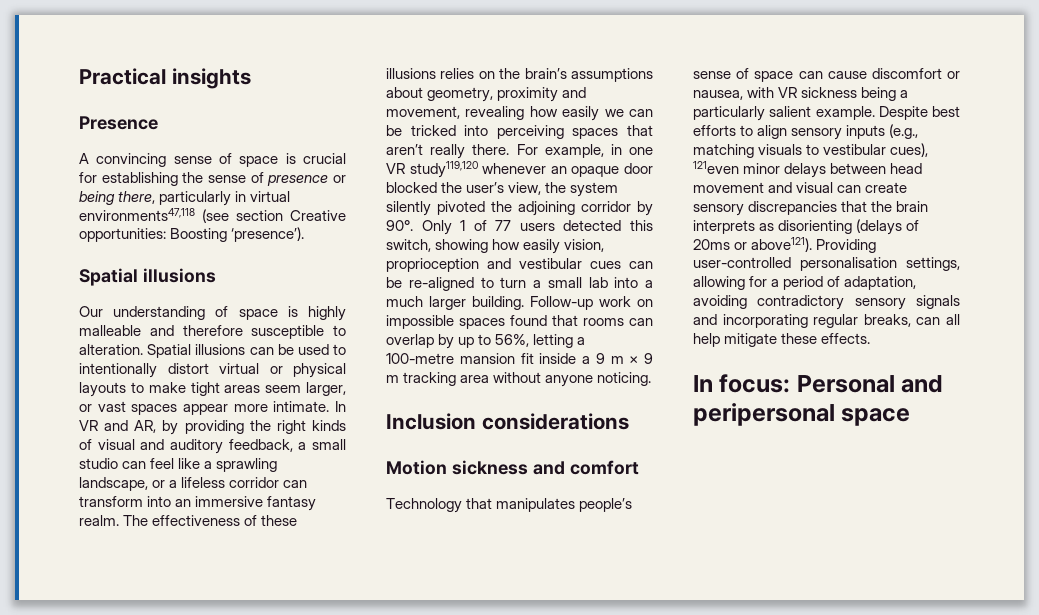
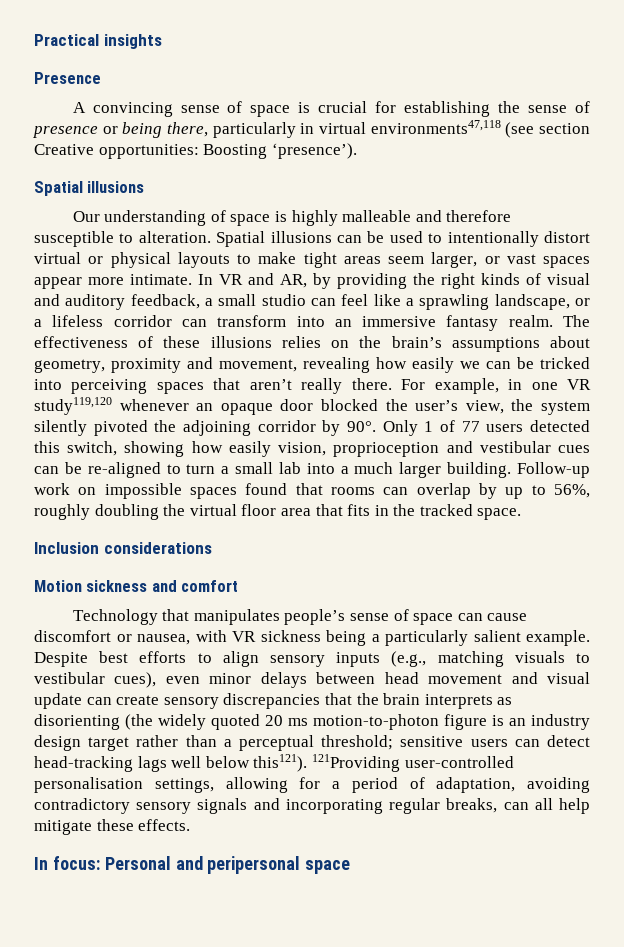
[533,334,586,348] [386,353,653,364] [386,372,652,387] letting a 100-metre mansion fit inside a 9 m × 9 m tracking area without anyone noticing. -> [34,504,522,520] roughly doubling the virtual floor area that fits in the tracked space.
[693,161,739,174] 121even -> [165,676,200,684] even
(834, 187) none -> [34,693,82,709] update
[856,219,920,235] [693,237,877,253] (delays of 20ms or above121). Providing -> [125,714,590,730] [34,735,590,751] [34,754,400,772] (the widely quoted 20 ms motion-to-photon figure is an industry design target rather than a perceptual threshold; sensitive users can detect head-tracking lags well below this121). 121Providing

